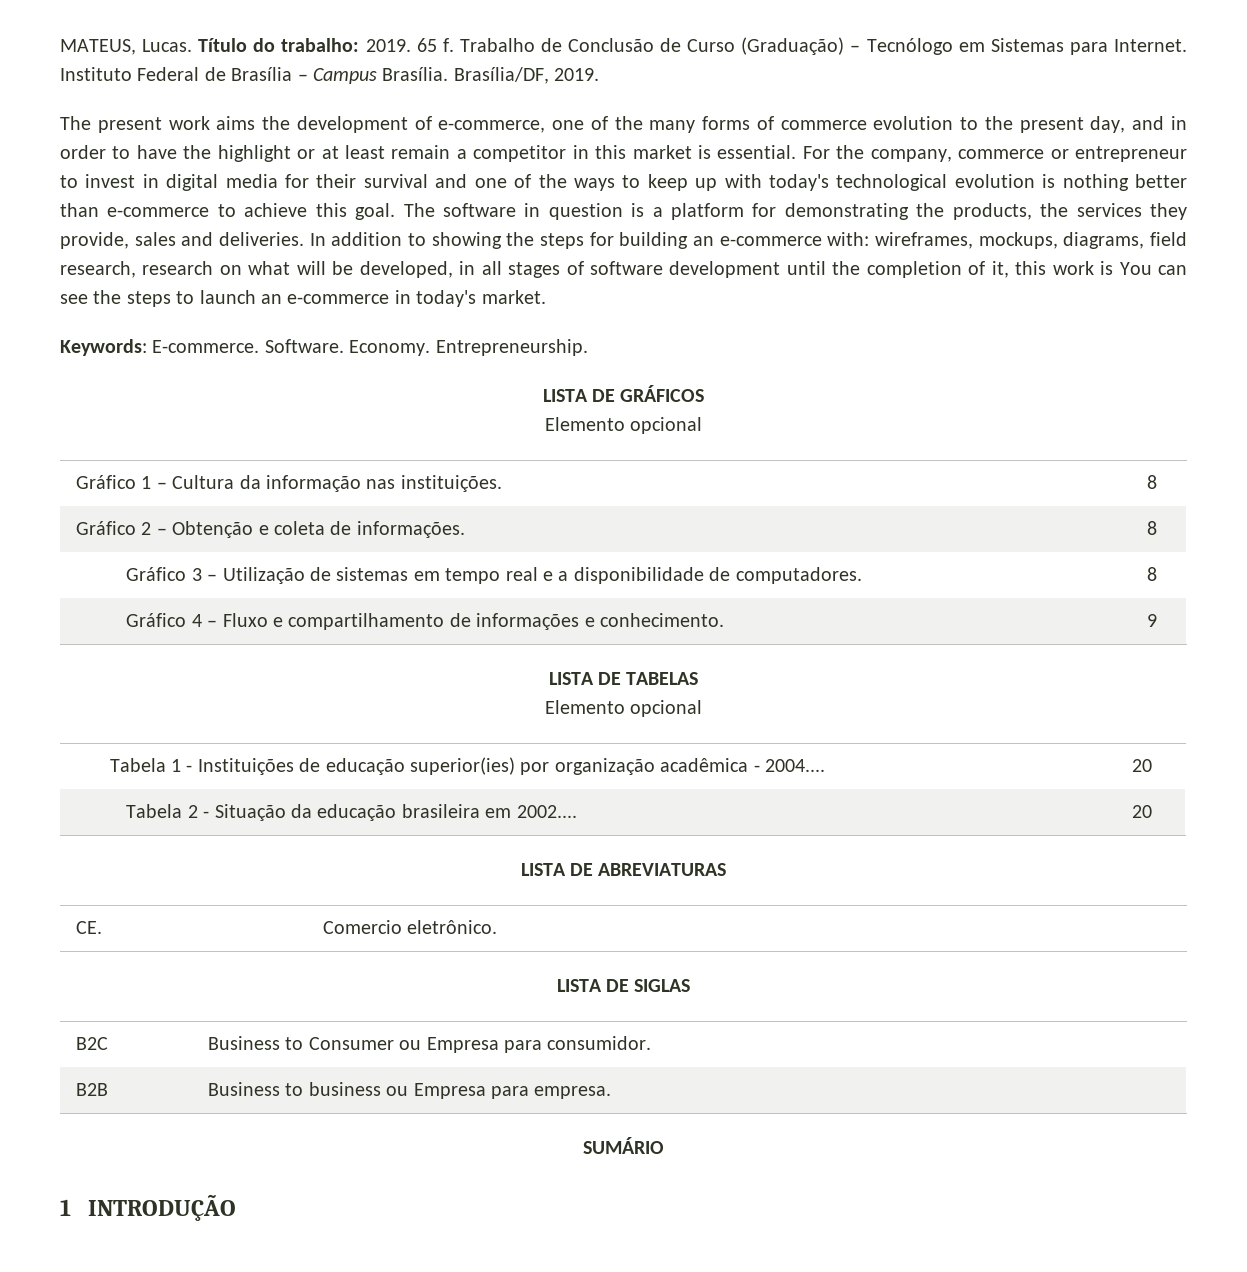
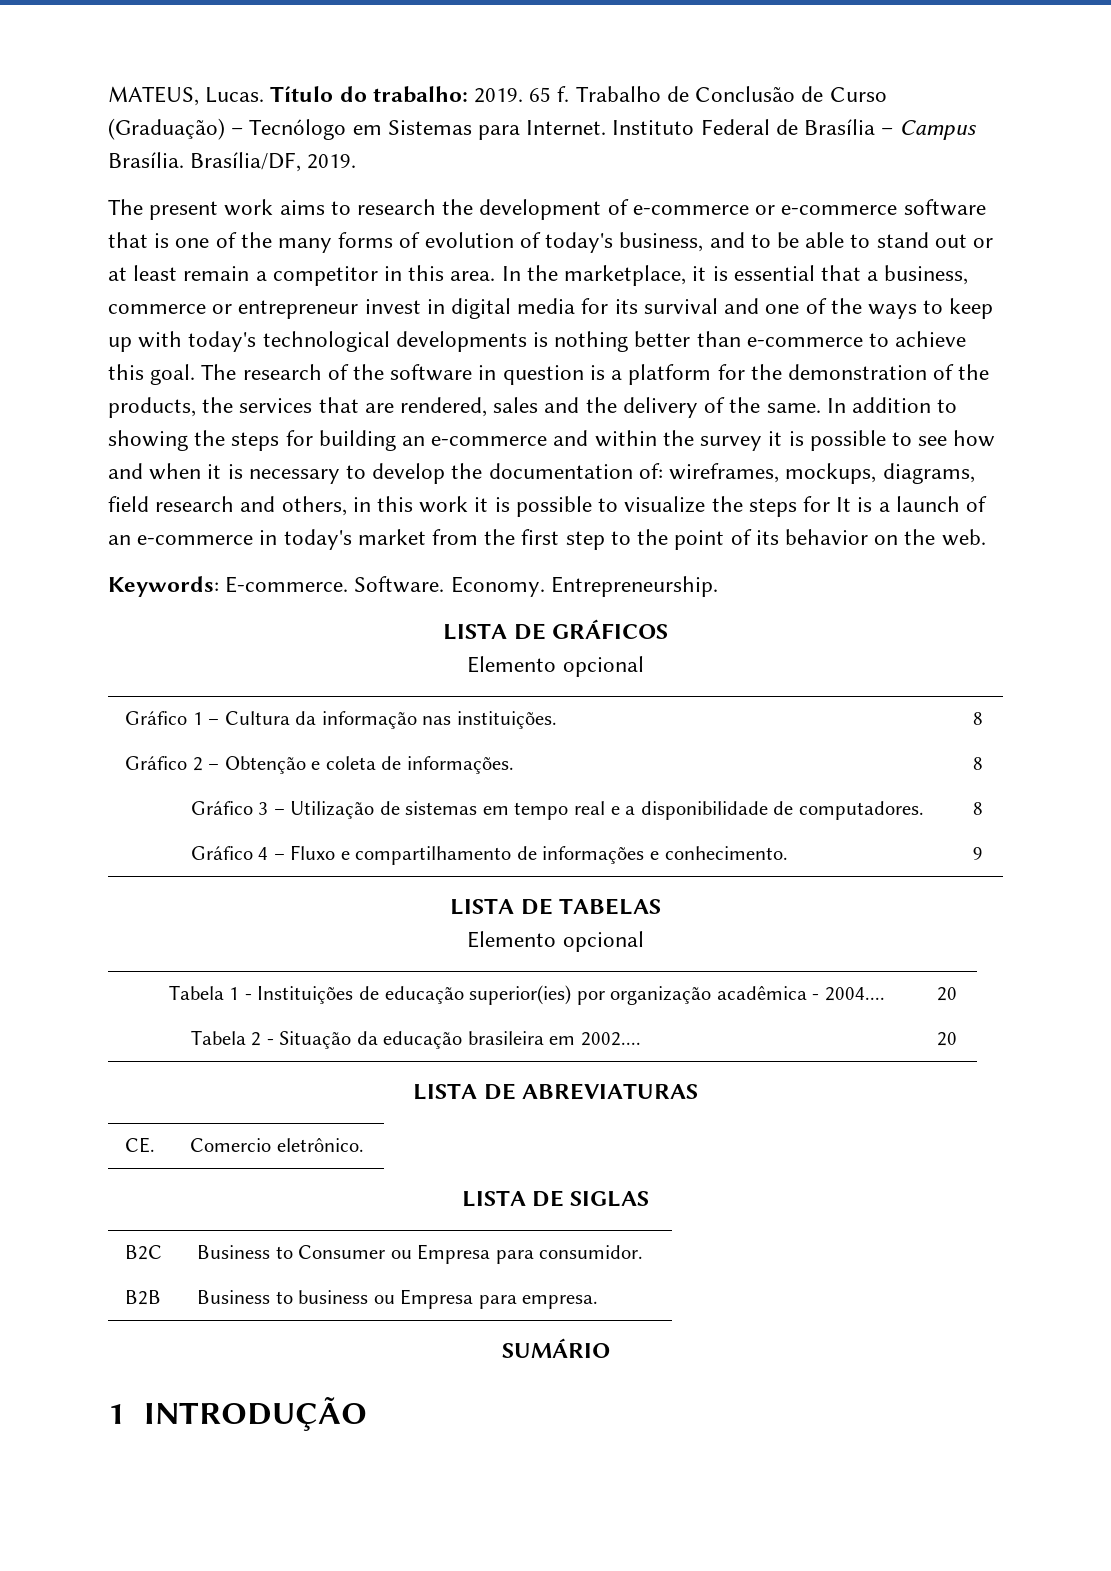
(256, 123) none -> [330,199,437,215] to research
[438,120,546,133] e-commerce, -> [632,199,986,216] [108,232,170,248] e-commerce or e-commerce software that is
[780,116,1187,133] [60,145,291,162] commerce evolution to the present day, and in order to have the highlight -> [424,232,967,253] evolution of today's business, and to be able to stand out
[632,145,952,162] market is essential. For the company, -> [450,265,969,286] area. In the marketplace, it is essential that a business,
[60,175,78,188] to -> (359, 309) none
[316,174,357,188] their -> [614,299,638,314] its
[954,174,1035,188] evolution -> [395,331,527,352] developments
(435, 210) none -> [242,364,385,380] research of the
[784,203,909,220] demonstrating -> [750,364,955,380] the demonstration of
[1150,203,1188,220] [60,232,304,249] they provide, sales and deliveries. -> [318,397,821,418] that are rendered, sales and the delivery of the same.
[827,232,1187,249] [60,261,1188,278] [60,290,546,307] with: wireframes, mockups, diagrams, field research, research on what will be developed, in all stages of software development until the completion of it, this work is You can see the steps to launch an e-commerce in today's market. -> [553,430,996,451] [108,463,975,484] [108,496,987,517] [108,529,986,550] and within the survey it is possible to see how and when it is necessary to develop the documentation of: wireframes, mockups, diagrams, field research and others, in this work it is possible to visualize the steps for It is a launch of an e-commerce in today's market from the first step to the point of its behavior on the web.

